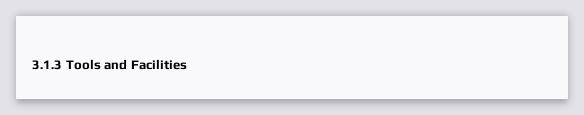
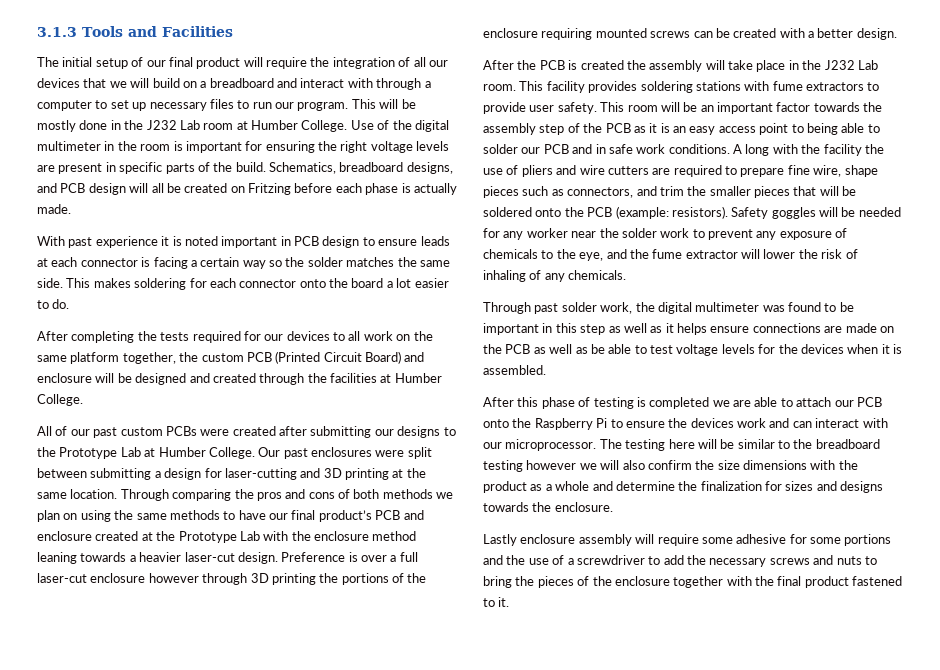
(187, 64) none -> [37,57,448,69] [37,78,431,90] [37,99,416,111] [37,120,449,132] [37,141,450,153] [37,162,453,174] [37,183,457,195] [37,204,71,214] [37,236,450,248] [37,257,450,269] [37,278,449,290] [37,299,70,309] [37,331,433,343] [37,351,425,364] [37,373,442,385] [37,394,83,406] [37,426,456,438] [37,447,432,459] [37,468,426,480] [37,489,454,501] [37,510,424,522] [37,531,417,543] [37,552,418,564] [37,573,427,585] [483,28,897,40] [483,60,878,72] [483,81,880,93] [483,102,883,114] [483,123,880,135] [483,144,884,156] [483,165,878,177] [483,186,857,198] [483,206,901,219] [483,228,848,240] [483,249,858,261] [483,270,627,282] [483,302,854,314] [483,323,894,335] [483,344,902,356] [483,365,546,375] [483,397,882,409] [483,418,888,430] [483,439,880,451] [483,460,858,472] [483,481,884,493] [483,502,613,512] [483,534,892,546] [483,555,877,567] [483,576,903,588] [483,597,510,607] // The initial setup of our final product will require the integration of all our devices that we will build on a breadboard and interact with through a computer to set up necessary files to run our program. This will be mostly done in the J232 Lab room at Humber College. Use of the digital multimeter in the room is important for ensuring the right voltage levels are present in specific parts of the build. Schematics, breadboard designs, and PCB design will all be created on Fritzing before each phase is actually made. // With past experience it is noted important in PCB design to ensure leads at each connector is facing a certain way so the solder matches the same side. This makes soldering for each connector onto the board a lot easier to do. // After completing the tests required for our devices to all work on the same platform together, the custom PCB (Printed Circuit Board) and enclosure will be designed and created through the facilities at Humber College. // All of our past custom PCBs were created after submitting our designs to the Prototype Lab at Humber College. Our past enclosures were split between submitting a design for laser-cutting and 3D printing at the same location. Through comparing the pros and cons of both methods we plan on using the same methods to have our final product’s PCB and enclosure created at the Prototype Lab with the enclosure method leaning towards a heavier laser-cut design. Preference is over a full laser-cut enclosure however through 3D printing the portions of the enclosure requiring mounted screws can be created with a better design. // After the PCB is created the assembly will take place in the J232 Lab room. This facility provides soldering stations with fume extractors to provide user safety. This room will be an important factor towards the assembly step of the PCB as it is an easy access point to being able to solder our PCB and in safe work conditions. A long with the facility the use of pliers and wire cutters are required to prepare fine wire, shape pieces such as connectors, and trim the smaller pieces that will be soldered onto the PCB (example: resistors). Safety goggles will be needed for any worker near the solder work to prevent any exposure of chemicals to the eye, and the fume extractor will lower the risk of inhaling of any chemicals. // Through past solder work, the digital multimeter was found to be important in this step as well as it helps ensure connections are made on the PCB as well as be able to test voltage levels for the devices when it is assembled. // After this phase of testing is completed we are able to attach our PCB onto the Raspberry Pi to ensure the devices work and can interact with our microprocessor. The testing here will be similar to the breadboard testing however we will also confirm the size dimensions with the product as a whole and determine the finalization for sizes and designs towards the enclosure. // Lastly enclosure assembly will require some adhesive for some portions and the use of a screwdriver to add the necessary screws and nuts to bring the pieces of the enclosure together with the final product fastened to it.

